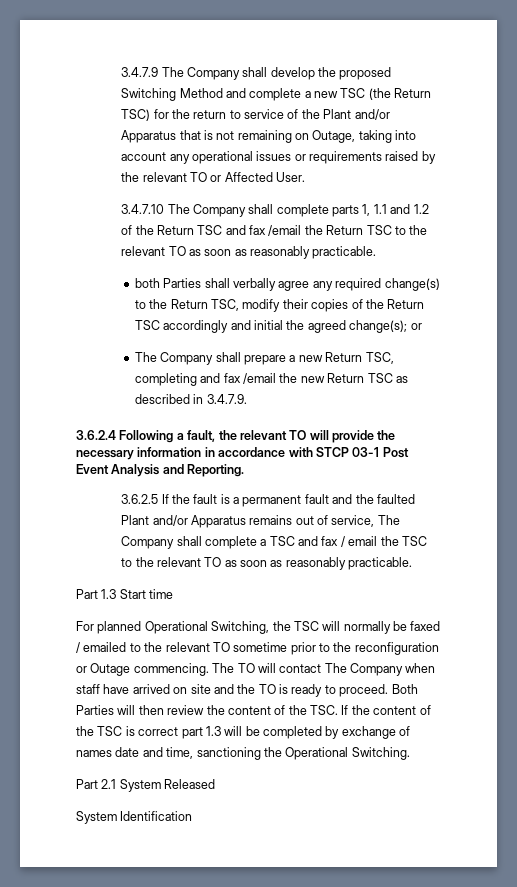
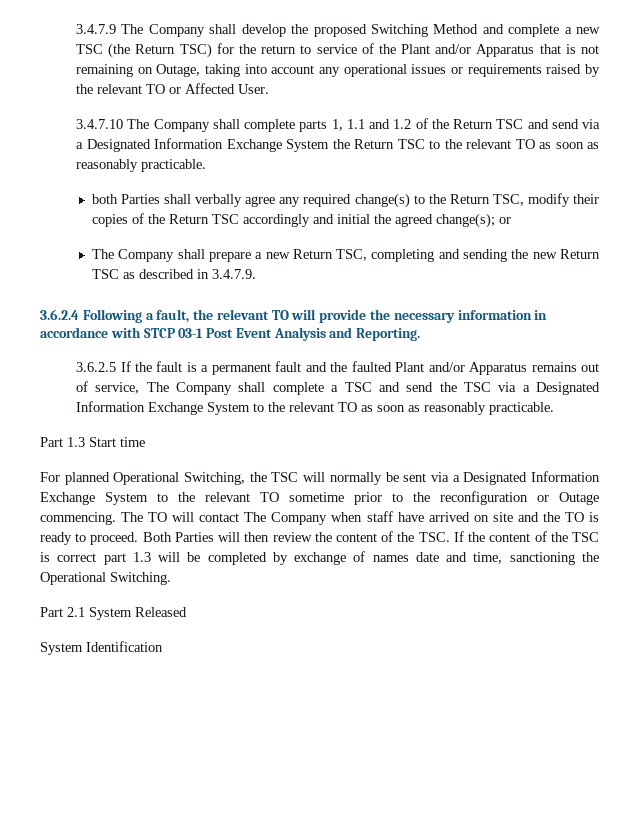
[249,225,302,236] fax /email -> [551,119,600,129] [76,138,330,152] send via a Designated Information Exchange System
[223,373,277,384] fax /email -> [463,249,508,262] sending
[321,536,427,547] fax / email the TSC -> [406,382,600,395] [76,401,251,415] send the TSC via a Designated Information Exchange System
[410,621,441,631] [76,642,127,653] faxed / emailed -> [403,471,600,485] [40,492,148,505] sent via a Designated Information Exchange System

